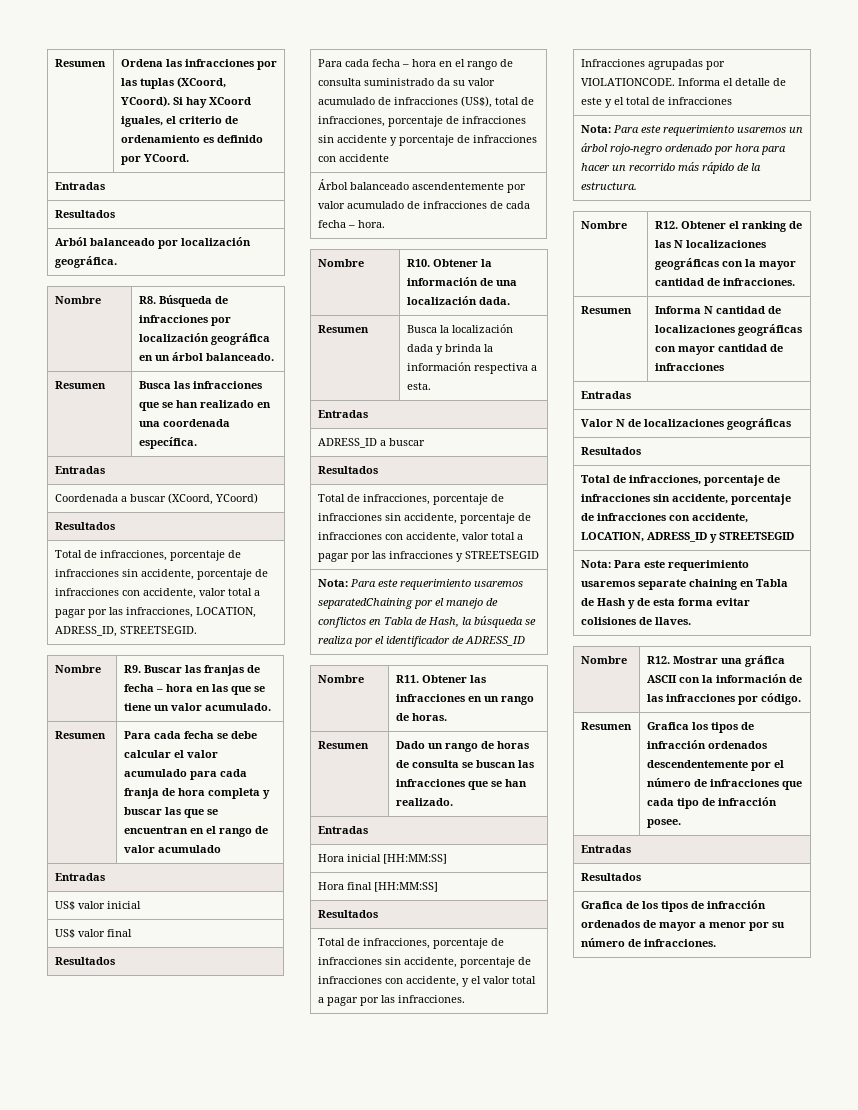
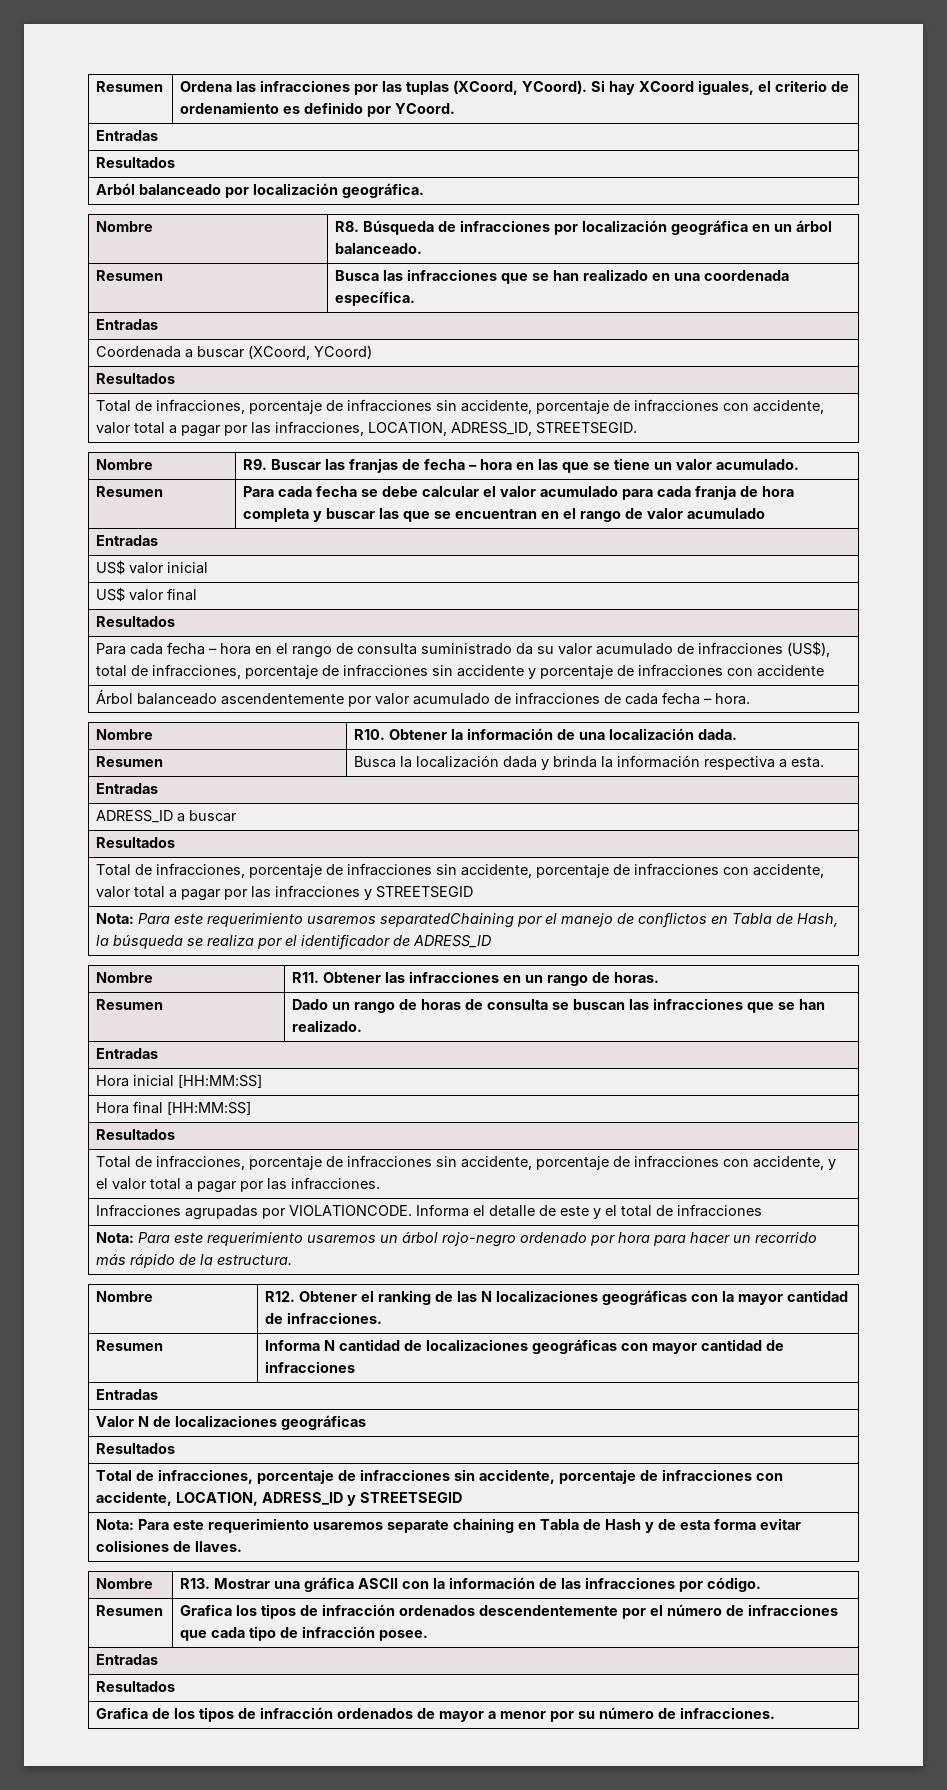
[646,656,670,664] R12. -> [180,1578,211,1589] R13.

